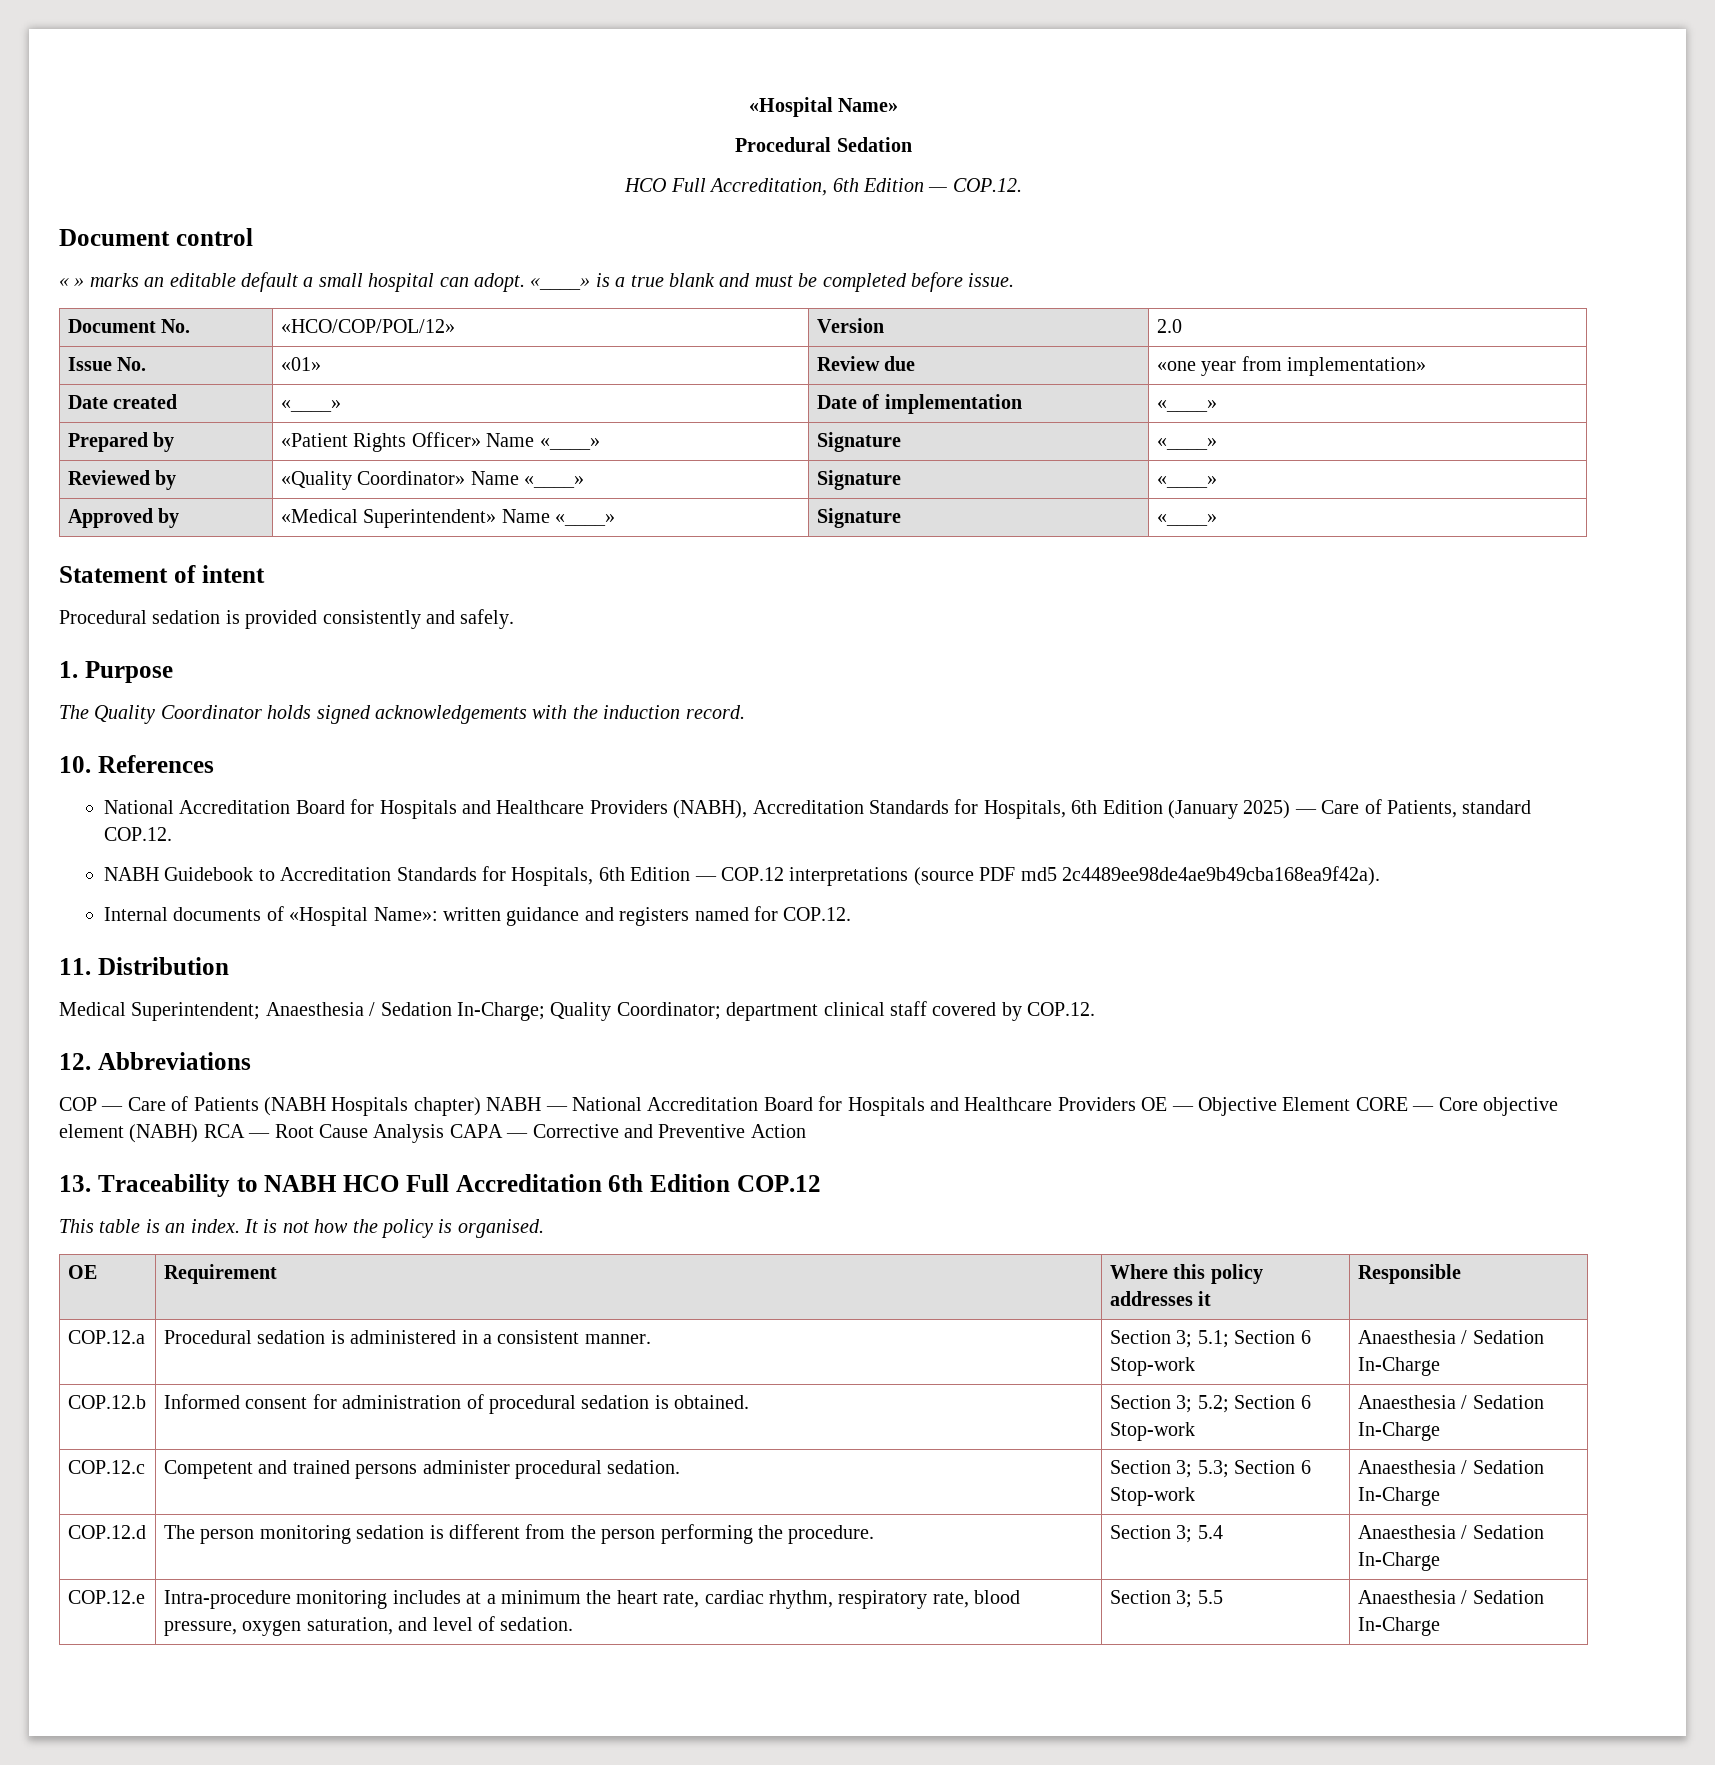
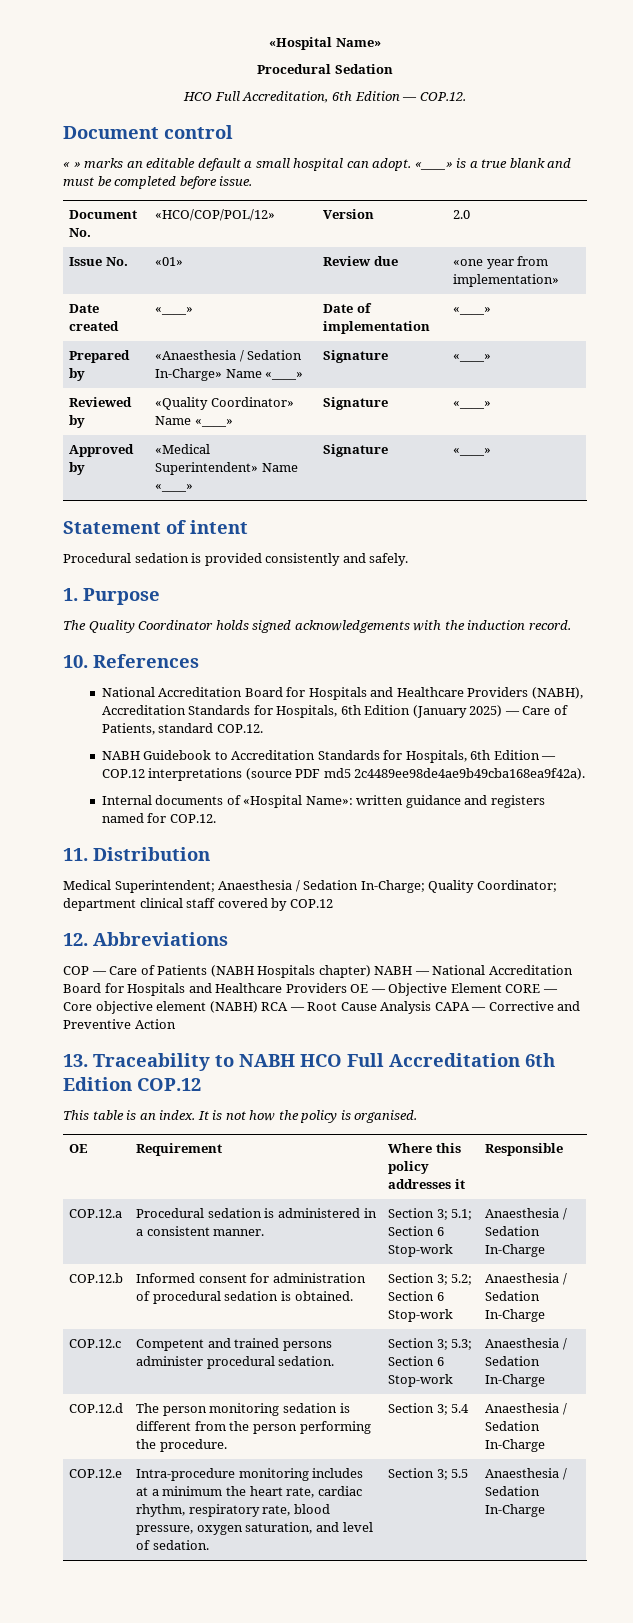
[280,432,481,452] «Patient Rights Officer» -> [155,350,303,362] [155,368,223,381] «Anaesthesia / Sedation In-Charge»
[1027,1002,1096,1016] COP.12. -> [289,899,333,908] COP.12

